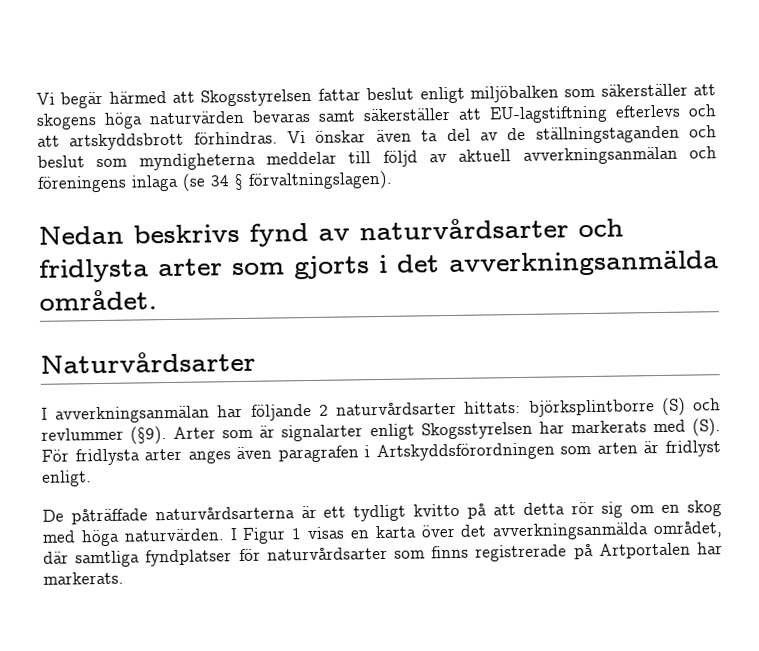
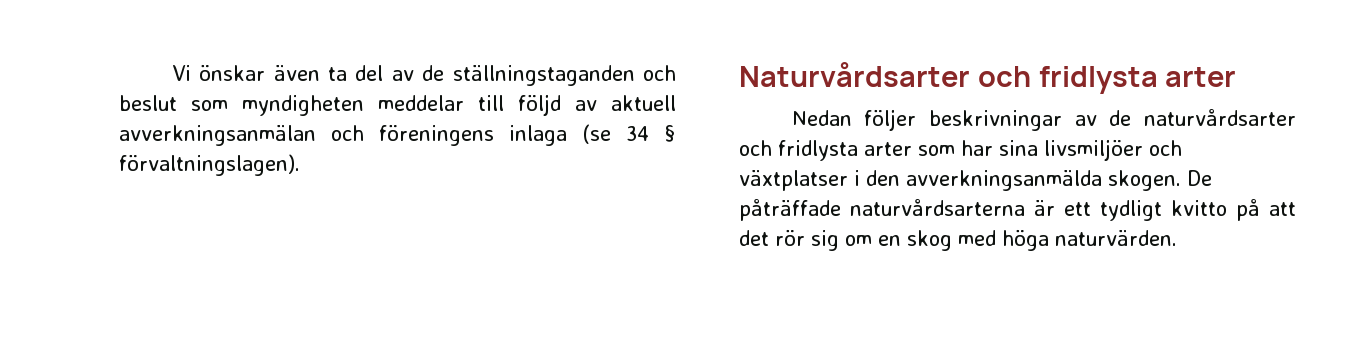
[36,83,717,109] [36,104,717,130] [37,131,307,151] Vi begär härmed att Skogsstyrelsen fattar beslut enligt miljöbalken som säkerställer att skogens höga naturvärden bevaras samt säkerställer att EU-lagstiftning efterlevs och att artskyddsbrott förhindras. Vi -> [171,65,191,81] Vi
[138,152,256,171] myndigheterna -> [242,95,364,116] myndigheten
[38,223,350,247] Nedan beskrivs fynd av -> [739,62,1237,94] [791,109,1132,131] Naturvårdsarter och fridlysta arter // Nedan följer beskrivningar av de
[293,250,719,280] [39,289,157,311] [40,350,256,374] [41,397,721,424] [41,418,722,445] [41,440,721,466] [42,470,92,487] gjorts i det avverkningsanmälda området. // Naturvårdsarter // I avverkningsanmälan har följande 2 naturvårdsarter hittats: björksplintborre (S) och revlummer (§9). Arter som är signalarter enligt Skogsstyrelsen har markerats med (S). För fridlysta arter anges även paragrafen i Artskyddsförordningen som arten är fridlyst enligt. // -> [961,139,1182,161] [739,170,1181,191] har sina livsmiljöer och växtplatser i den avverkningsanmälda skogen.
[522,502,565,515] detta -> [739,230,769,246] det
[229,521,723,544] [43,542,723,568] [43,571,124,585] I Figur 1 visas en karta över det avverkningsanmälda området, där samtliga fyndplatser för naturvårdsarter som finns registrerade på Artportalen har markerats. -> (1177, 238) none

